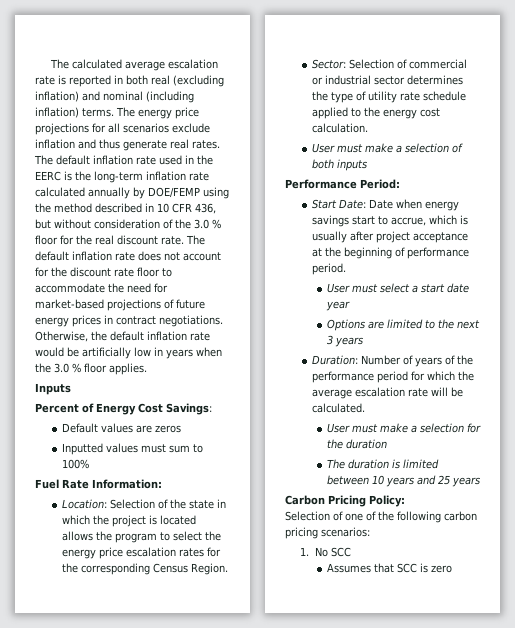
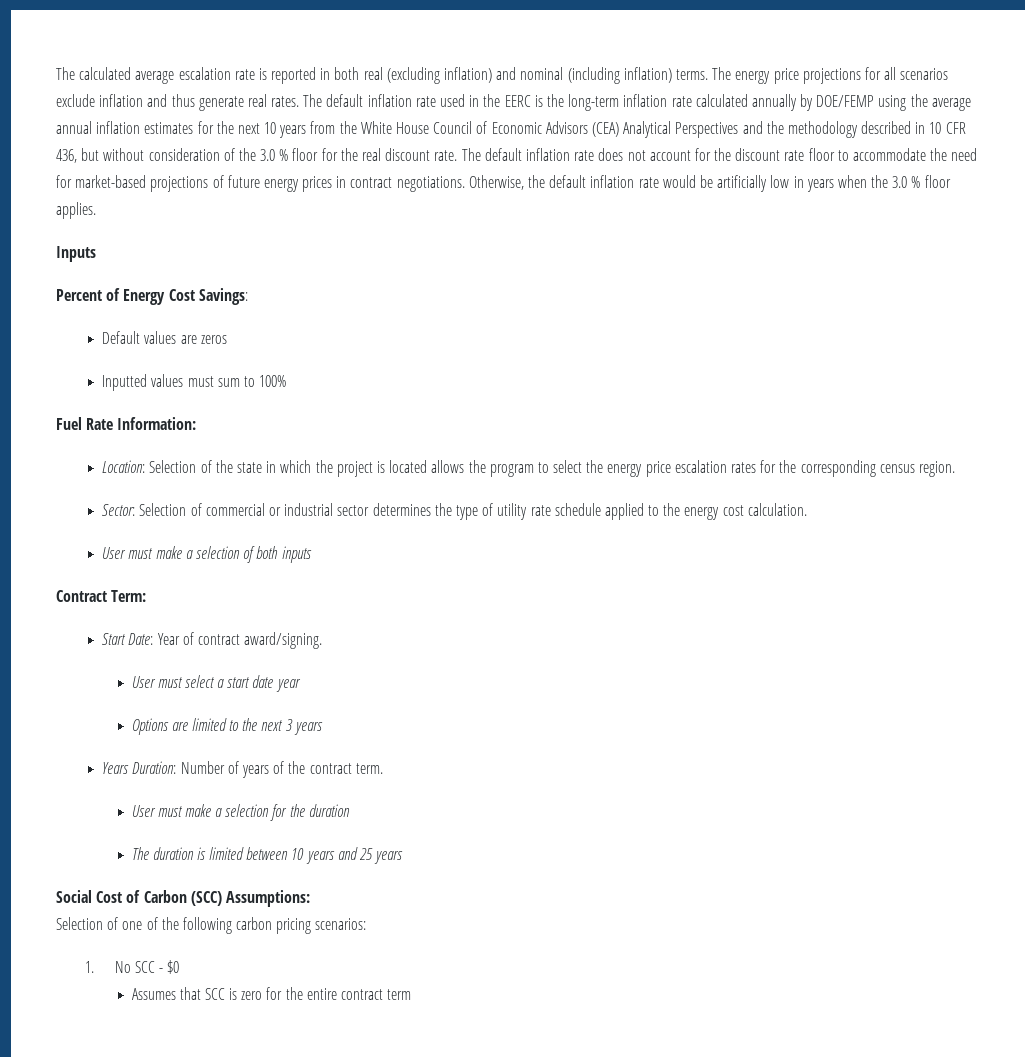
[54,203,92,213] method -> [931,98,971,111] [56,121,858,138] average annual inflation estimates for the next 10 years from the White House Council of Economic Advisors (CEA) Analytical Perspectives and the methodology
[153,563,229,575] Census Region. -> [879,461,955,477] census region.
[285,179,400,189] Performance Period: -> [56,590,147,602] Contract Term:
[369,199,460,211] [312,215,469,227] [312,231,469,243] [312,247,470,259] [312,263,347,275] Date when energy savings start to accrue, which is usually after project acceptance at the beginning of performance period. -> [157,632,323,649] Year of contract award/signing.
(363, 342) none -> [102,762,130,774] Years
[312,371,475,383] [312,387,464,399] [312,403,366,413] performance period for which the average escalation rate will be calculated. -> [309,763,383,774] contract term.
[285,495,405,507] Carbon Pricing Policy: -> [56,890,310,907] Social Cost of Carbon (SCC) Assumptions:
(351, 552) none -> [158,960,180,974] - $0
(452, 569) none -> [266,987,412,1000] for the entire contract term

